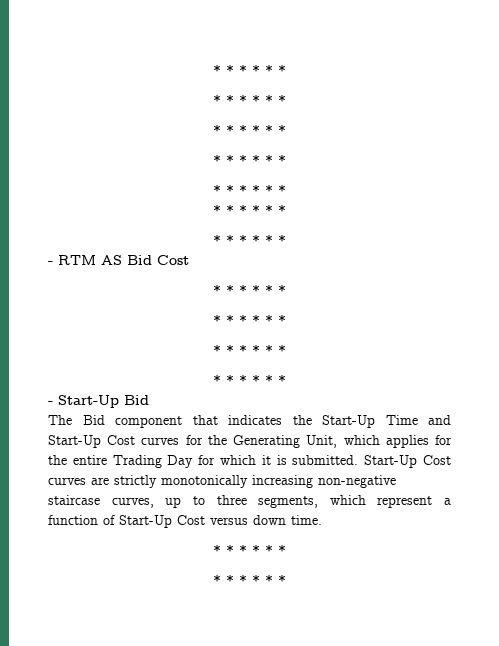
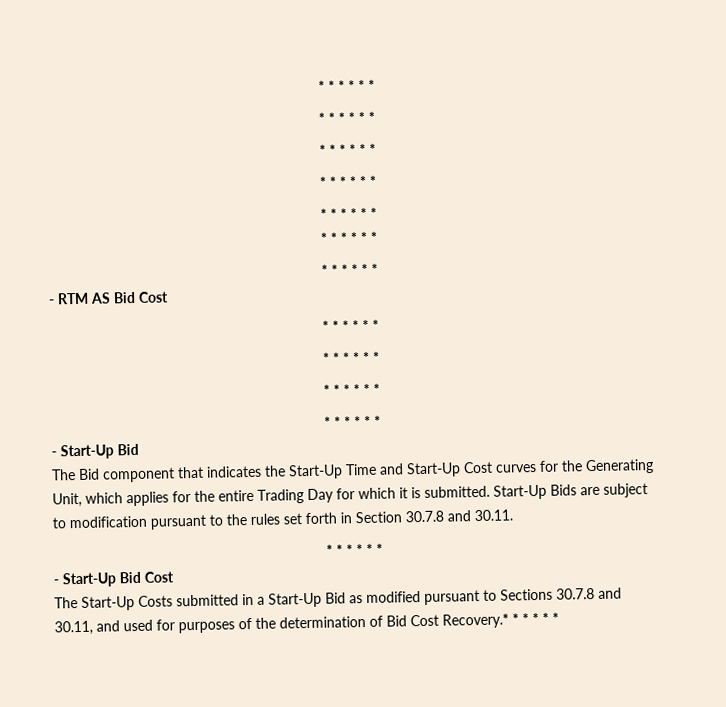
[423,455,452,465] [48,475,396,488] [48,495,451,508] [48,515,322,528] [213,545,286,555] [213,575,286,585] Cost curves are strictly monotonically increasing non-negative staircase curves, up to three segments, which represent a function of Start-Up Cost versus down time. // * * * * * * // * * * * * * -> [550,483,648,498] [52,509,513,530] [325,543,383,556] [53,571,174,588] [54,587,622,611] [54,612,559,636] Bids are subject to modification pursuant to the rules set forth in Section 30.7.8 and 30.11. // * * * * * * // - Start-Up Bid Cost // The Start-Up Costs submitted in a Start-Up Bid as modified pursuant to Sections 30.7.8 and 30.11, and used for purposes of the determination of Bid Cost Recovery.* * * * * *

